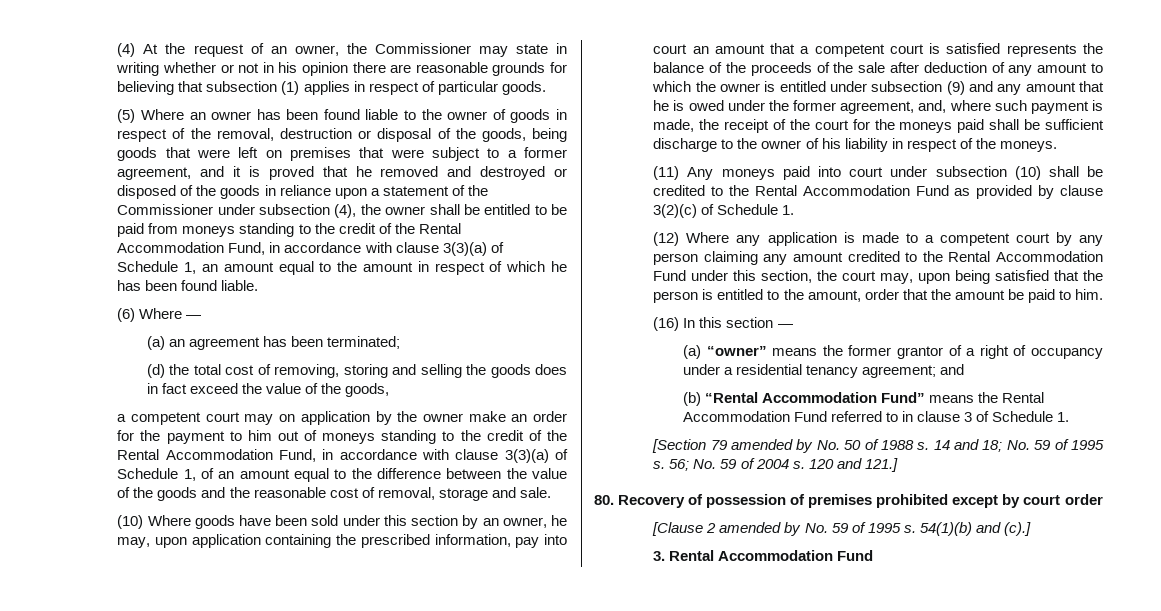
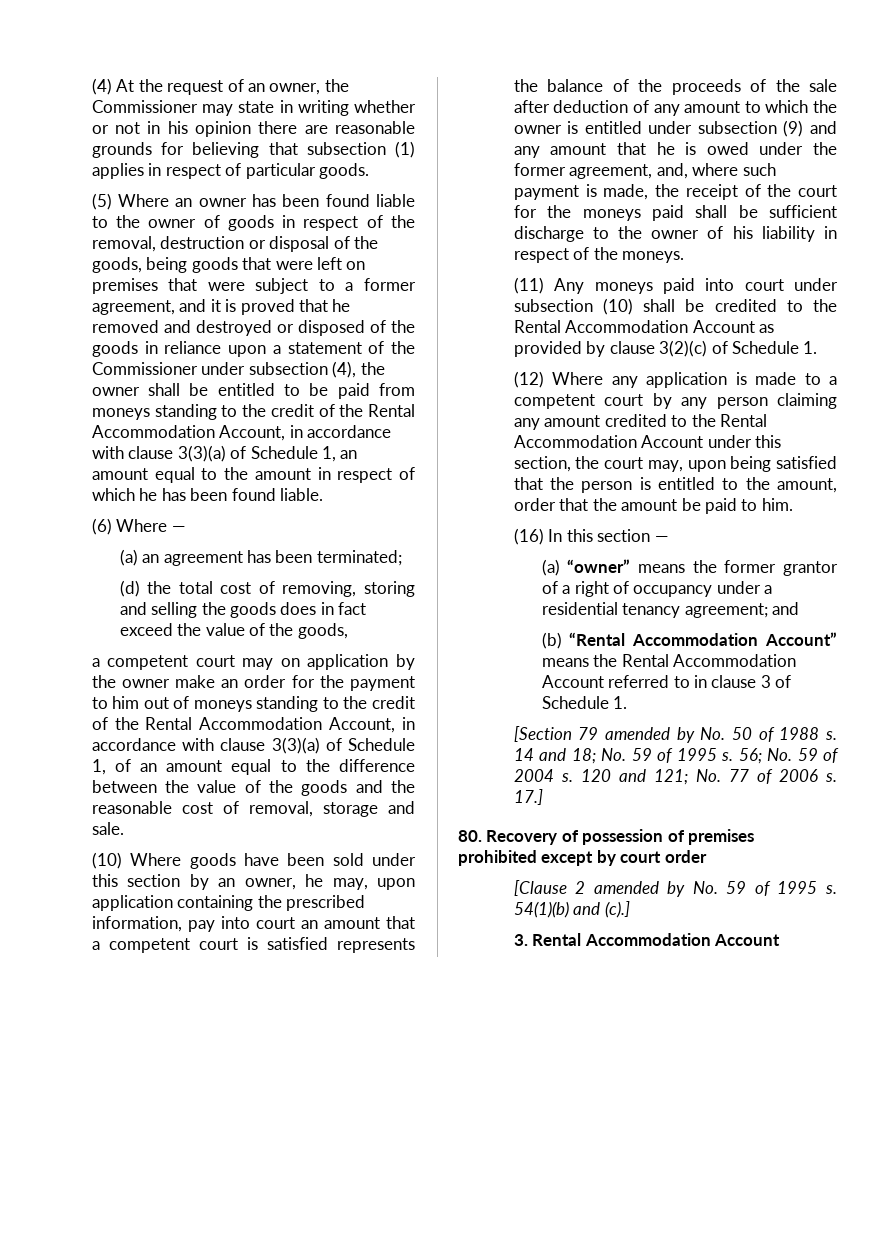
[228,242,266,255] Fund, -> [219,425,286,441] Account,
[278,449,316,462] Fund, -> [329,717,396,733] Account,
[915,185,949,196] Fund -> [692,320,755,333] Account
[653,270,687,281] Fund -> [641,435,704,448] Account
[881,392,926,403] Fund” -> [765,632,837,646] Account”
[794,411,828,422] Fund -> [541,675,604,688] Account
[864,458,898,472] 121.] -> [653,769,837,785] [513,789,543,805] 121; No. 77 of 2006 s. 17.]
[837,550,874,561] Fund -> [714,934,781,946] Account

